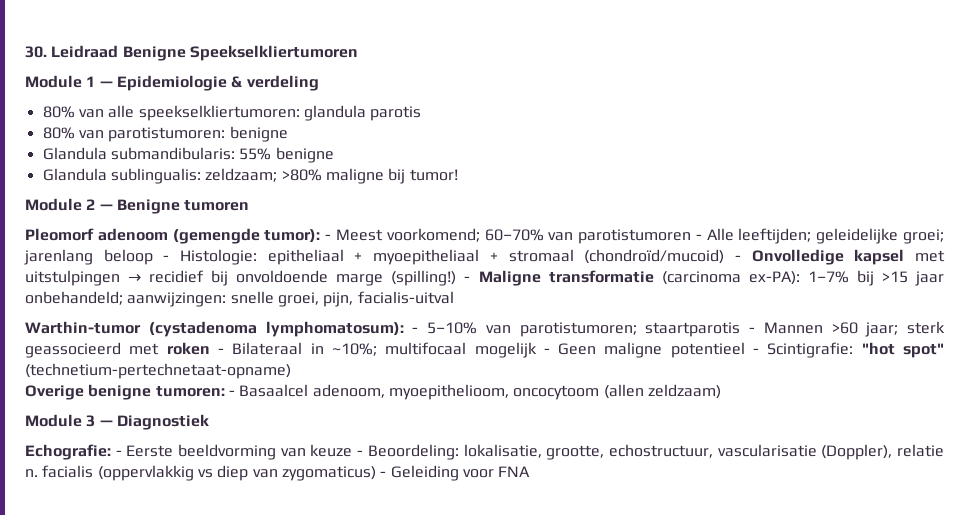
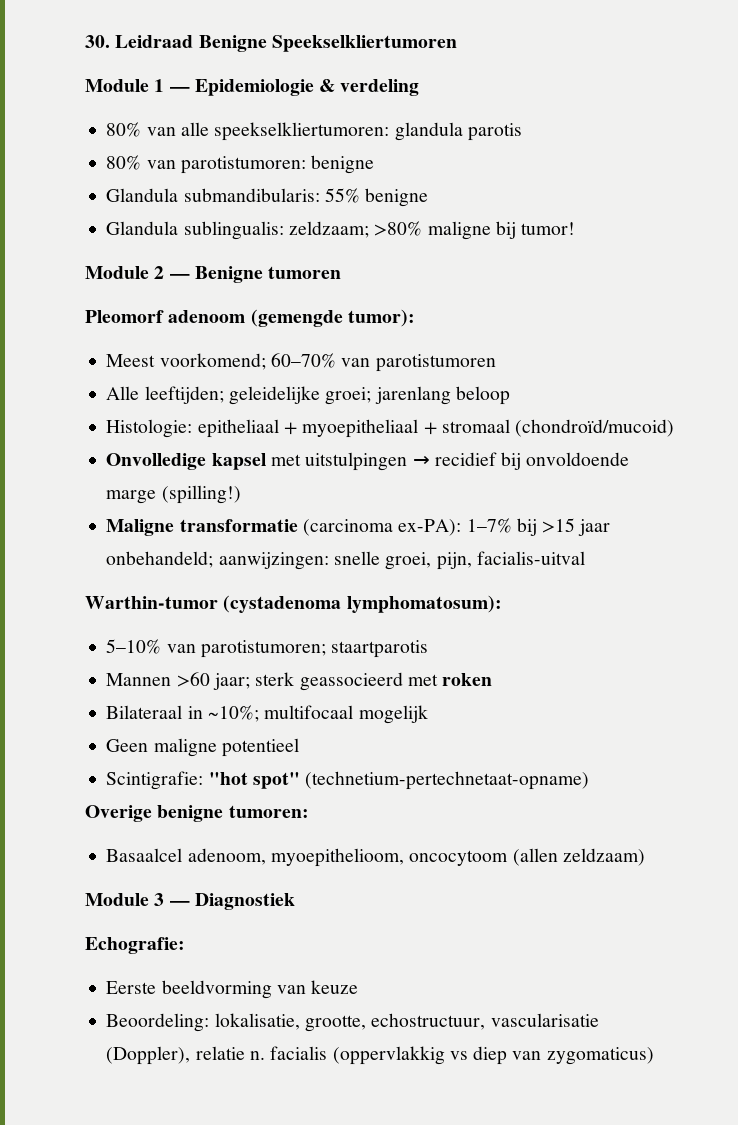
[325,234,332,240] - -> (415, 318) //
[695,234,702,240] - -> (496, 363) //
[163,255,170,261] - -> (510, 395) //
[734,255,741,261] - -> (675, 428) //
[464,276,471,282] - -> (241, 494) //
[412,327,419,333] - -> (502, 604) //
[749,327,755,333] - -> (429, 649) //
[217,348,224,354] - -> (493, 679) //
[543,348,550,354] - -> (428, 714) //
[753,348,760,354] - -> (299, 747) //
[228,390,235,396] - -> (309, 811) //
[115,450,122,456] - -> (185, 945) //
[357,450,364,456] - -> (359, 987) //
[380,465,531,481] - Geleiding voor FNA -> (654, 1056) none

